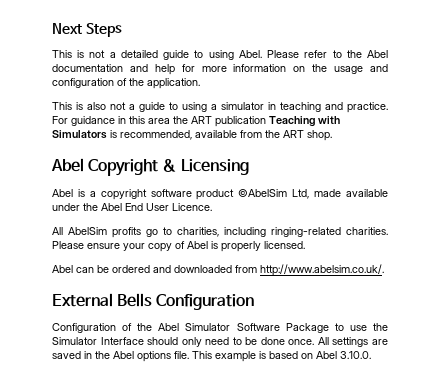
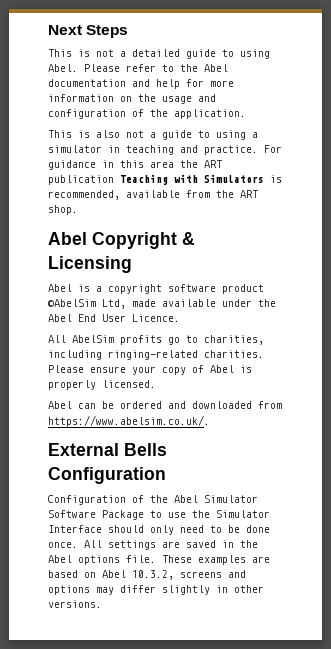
[260,264,384,276] http://www.abelsim.co.uk/. -> [48,415,210,427] https://www.abelsim.co.uk/.
[192,351,371,362] This example is based on Abel 3.10.0. -> [162,555,270,565] [48,570,246,580] [48,585,264,595] [48,600,102,608] These examples are based on Abel 10.3.2, screens and options may differ slightly in other versions.

